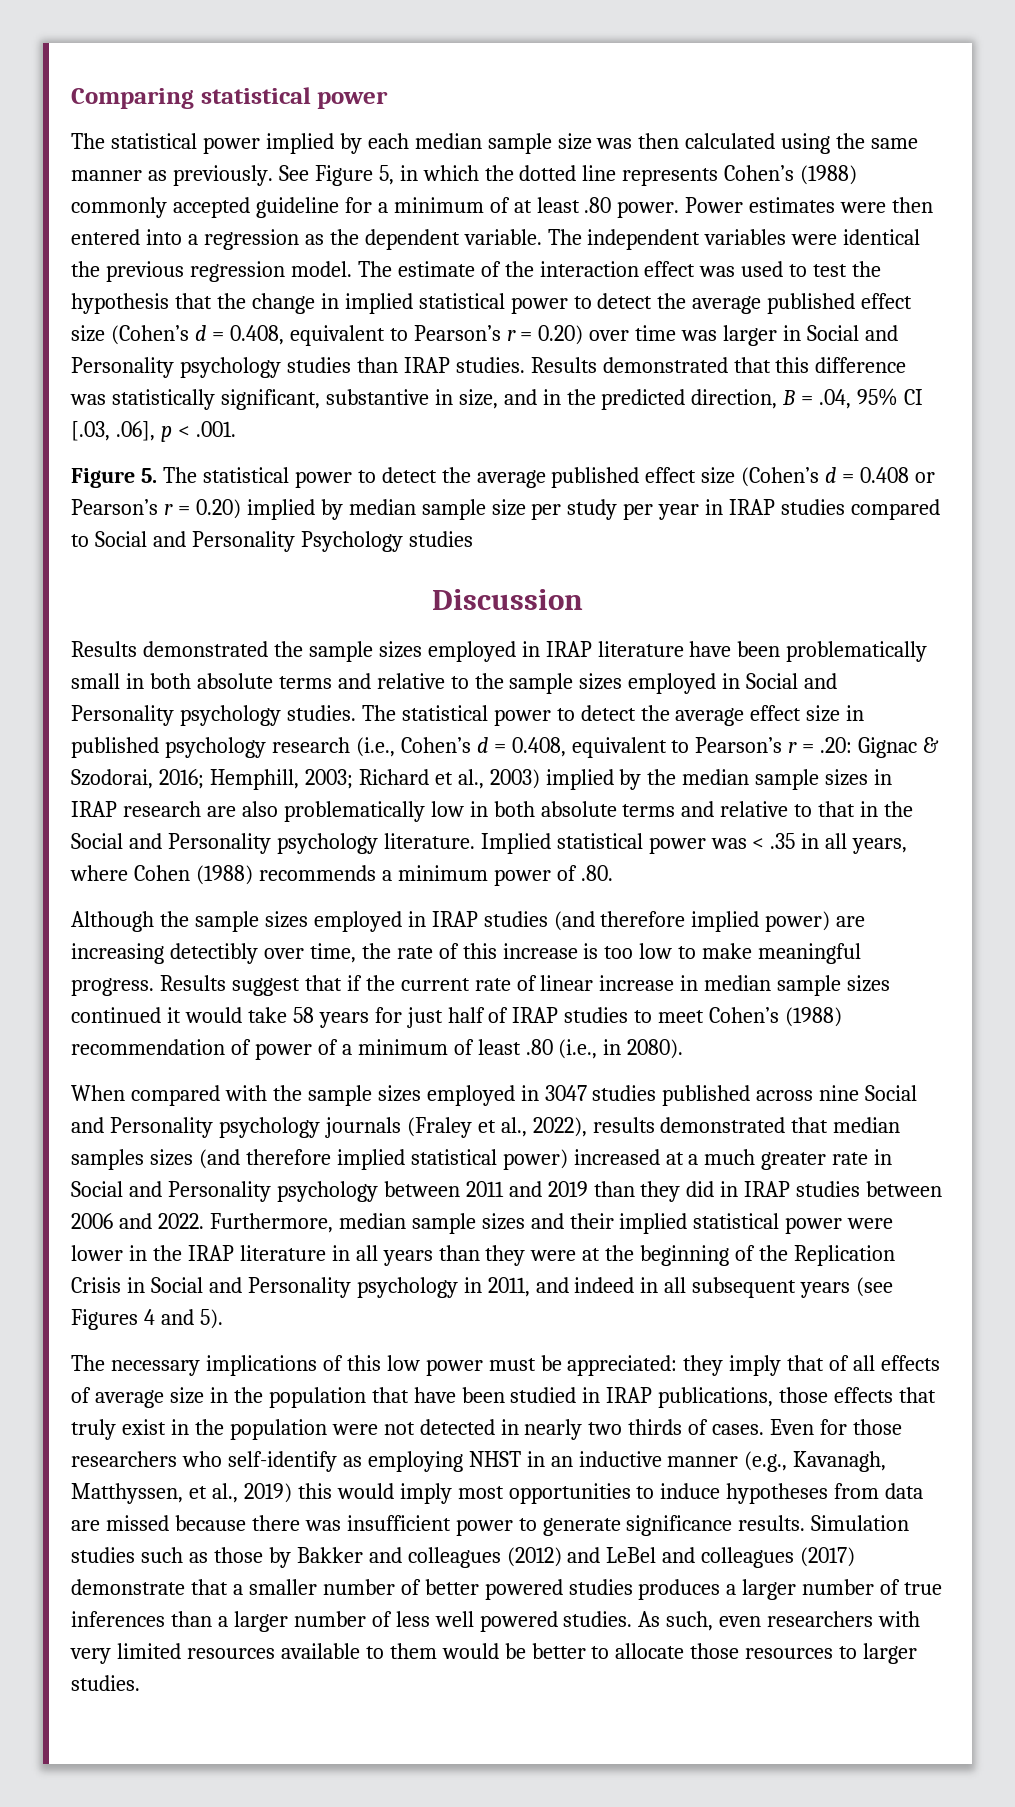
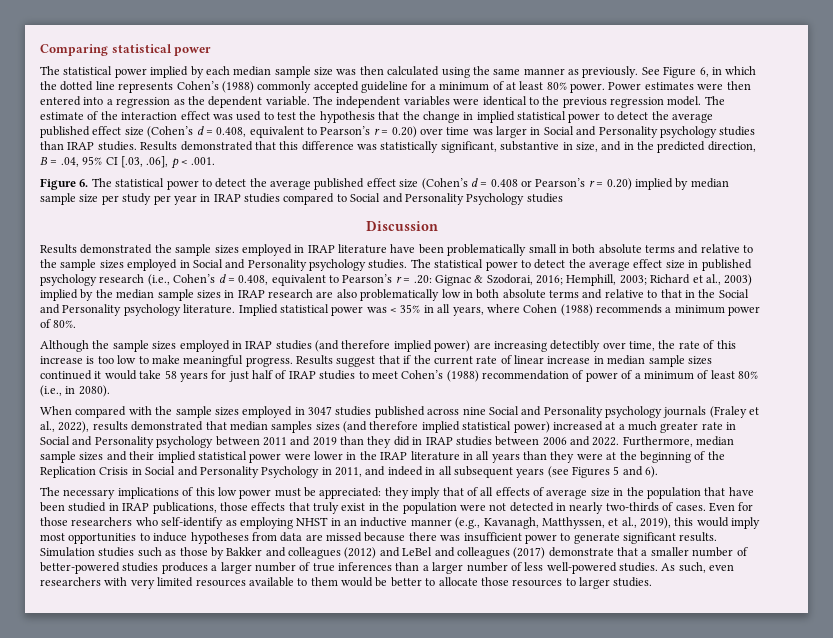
[378,165,394,185] 5, -> [699,67,709,77] 6,
[584,197,612,213] .80 -> [546,82,567,90] 80%
(921, 237) none -> [528,97,539,105] to
[140,468,157,483] 5. -> [79,179,89,187] 6.
[770,833,796,849] .35 -> [400,304,421,313] 35%
[580,865,613,881] .80. -> [53,320,77,328] 80%.
[525,1039,553,1055] .80 -> [738,371,758,379] 80%
[356,1277,458,1298] psychology -> [261,466,320,478] Psychology
[143,1309,223,1329] 4 and 5). -> [613,466,659,478] 5 and 6).
[588,1419,683,1435] two thirds -> [605,502,659,512] two-thirds
[243,1483,292,1503] 2019) -> [640,517,671,529] 2019),
[626,1515,733,1536] significance -> [623,532,676,544] significant
[424,1579,563,1600] better powered -> [40,562,120,574] better-powered
[434,1611,558,1632] well powered -> [546,562,617,574] well-powered

